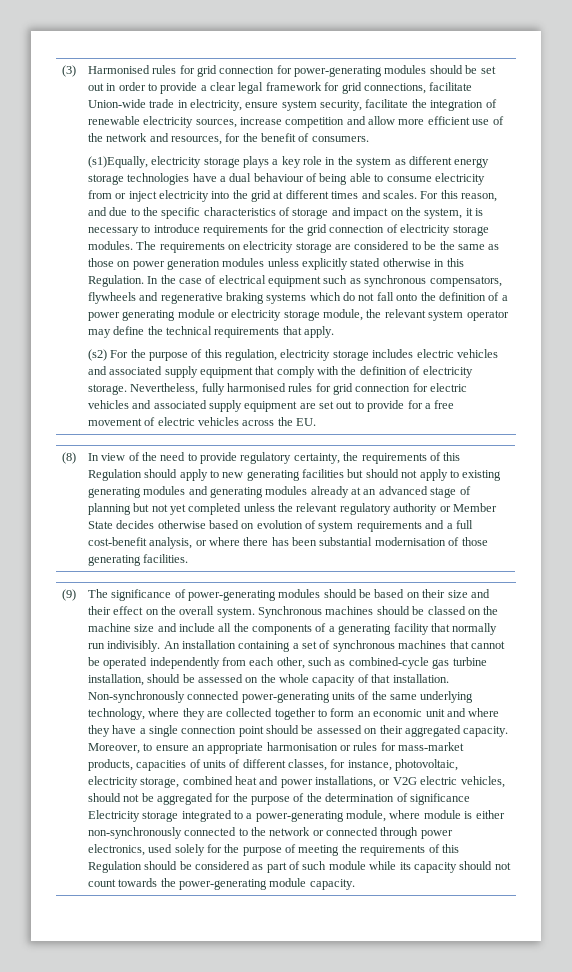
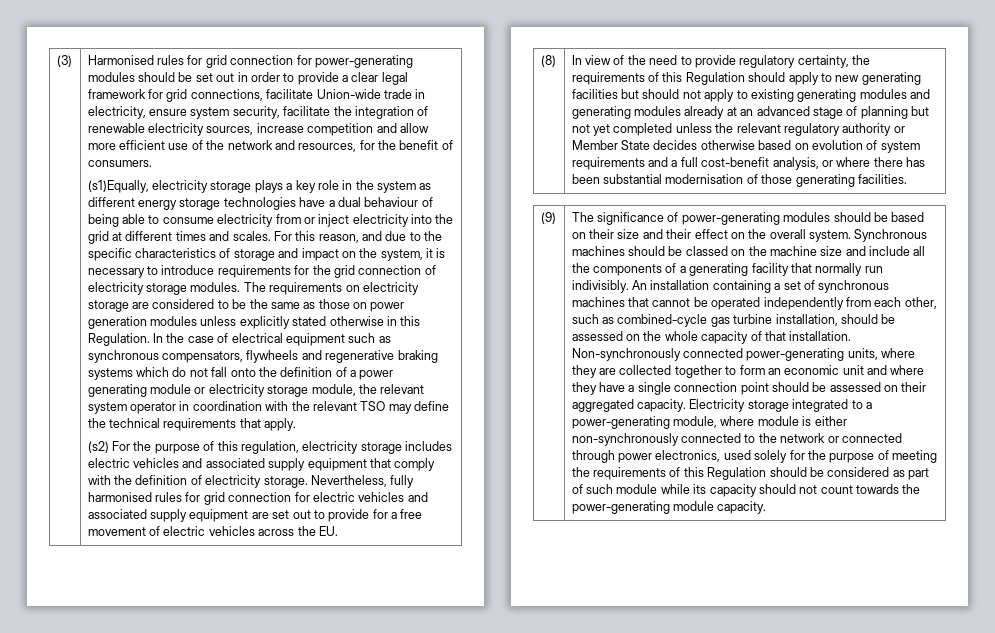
(509, 315) none -> [179,401,386,411] in coordination with the relevant TSO
[331,691,474,703] [87,708,145,720] units of the same underlying technology, -> [847,348,878,360] units,
[87,742,465,754] [87,759,459,771] [87,776,505,788] [87,793,470,805] Moreover, to ensure an appropriate harmonisation or rules for mass-market products, capacities of units of different classes, for instance, photovoltaic, electricity storage, combined heat and power installations, or V2G electric vehicles, should not be aggregated for the purpose of the determination of significance -> (687, 405) none

